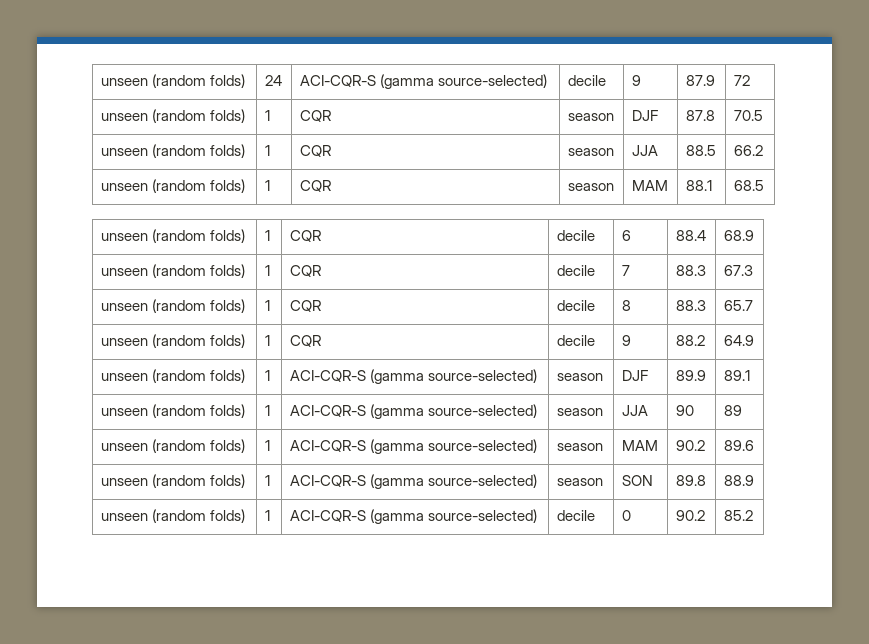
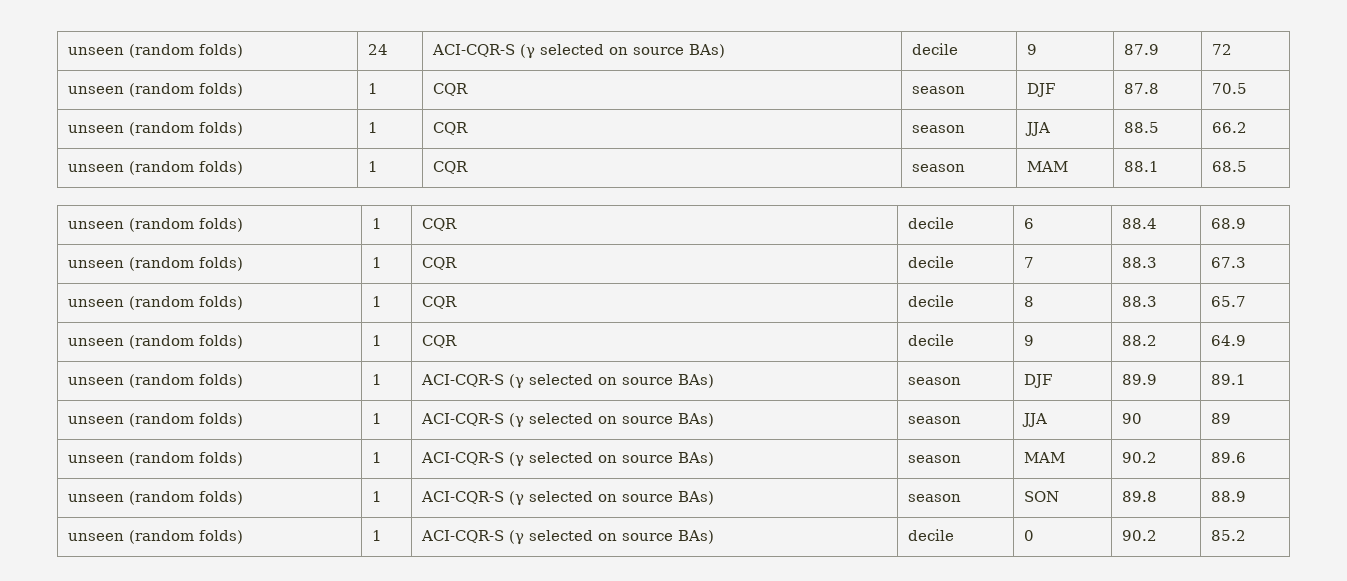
[379,74,547,89] (gamma source-selected) -> [519,44,725,59] (γ selected on source BAs)
[369,369,537,384] (gamma source-selected) -> [508,374,714,389] (γ selected on source BAs)
[369,404,537,419] (gamma source-selected) -> [508,413,714,428] (γ selected on source BAs)
[369,439,537,454] (gamma source-selected) -> [508,452,714,467] (γ selected on source BAs)
[369,474,537,489] (gamma source-selected) -> [508,491,714,506] (γ selected on source BAs)
[369,509,537,524] (gamma source-selected) -> [508,530,714,545] (γ selected on source BAs)

